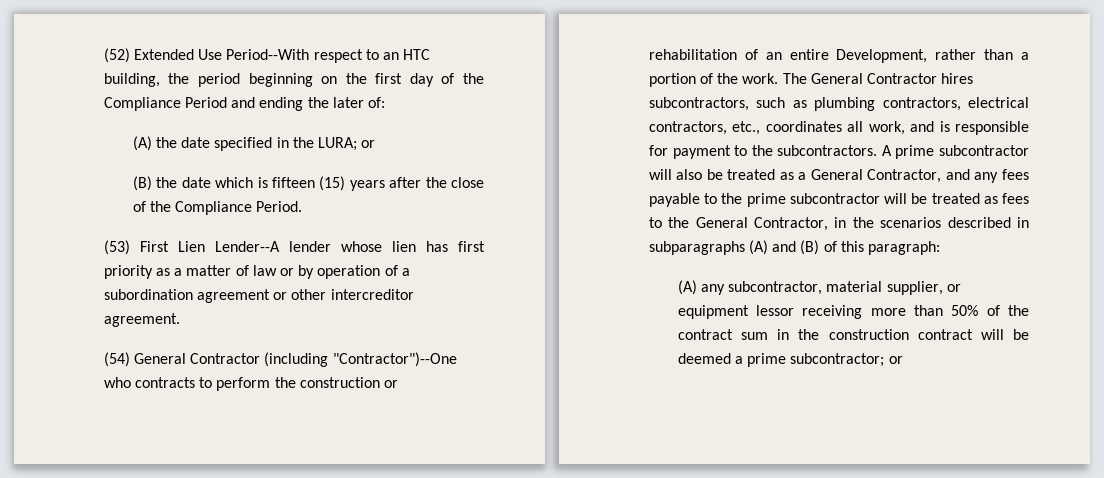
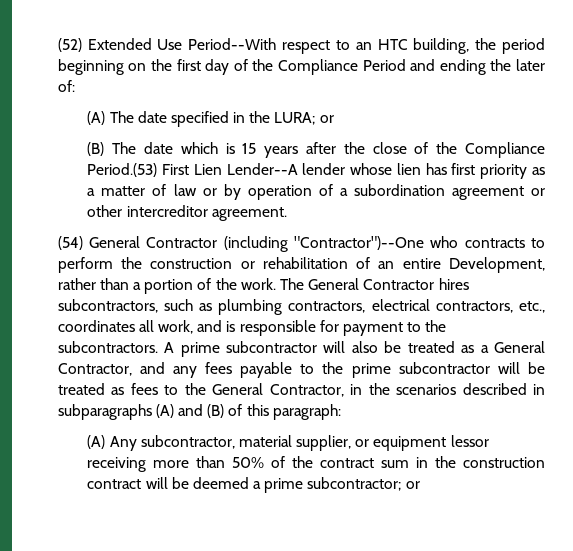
[156,137,178,148] the -> [109,111,134,123] The
[156,177,178,188] the -> [112,142,137,154] The
[271,176,346,191] fifteen (15) -> [242,143,257,154] 15
[256,201,303,212] [103,240,130,255] Period. // (53) -> [87,163,158,177] Period.(53)
[701,284,726,295] any -> [109,436,137,451] Any

